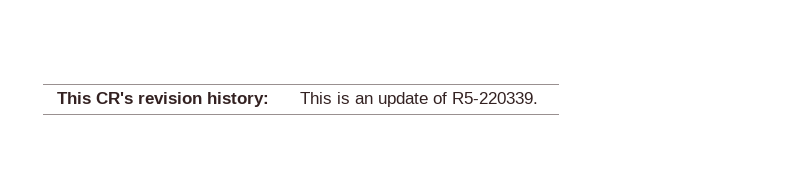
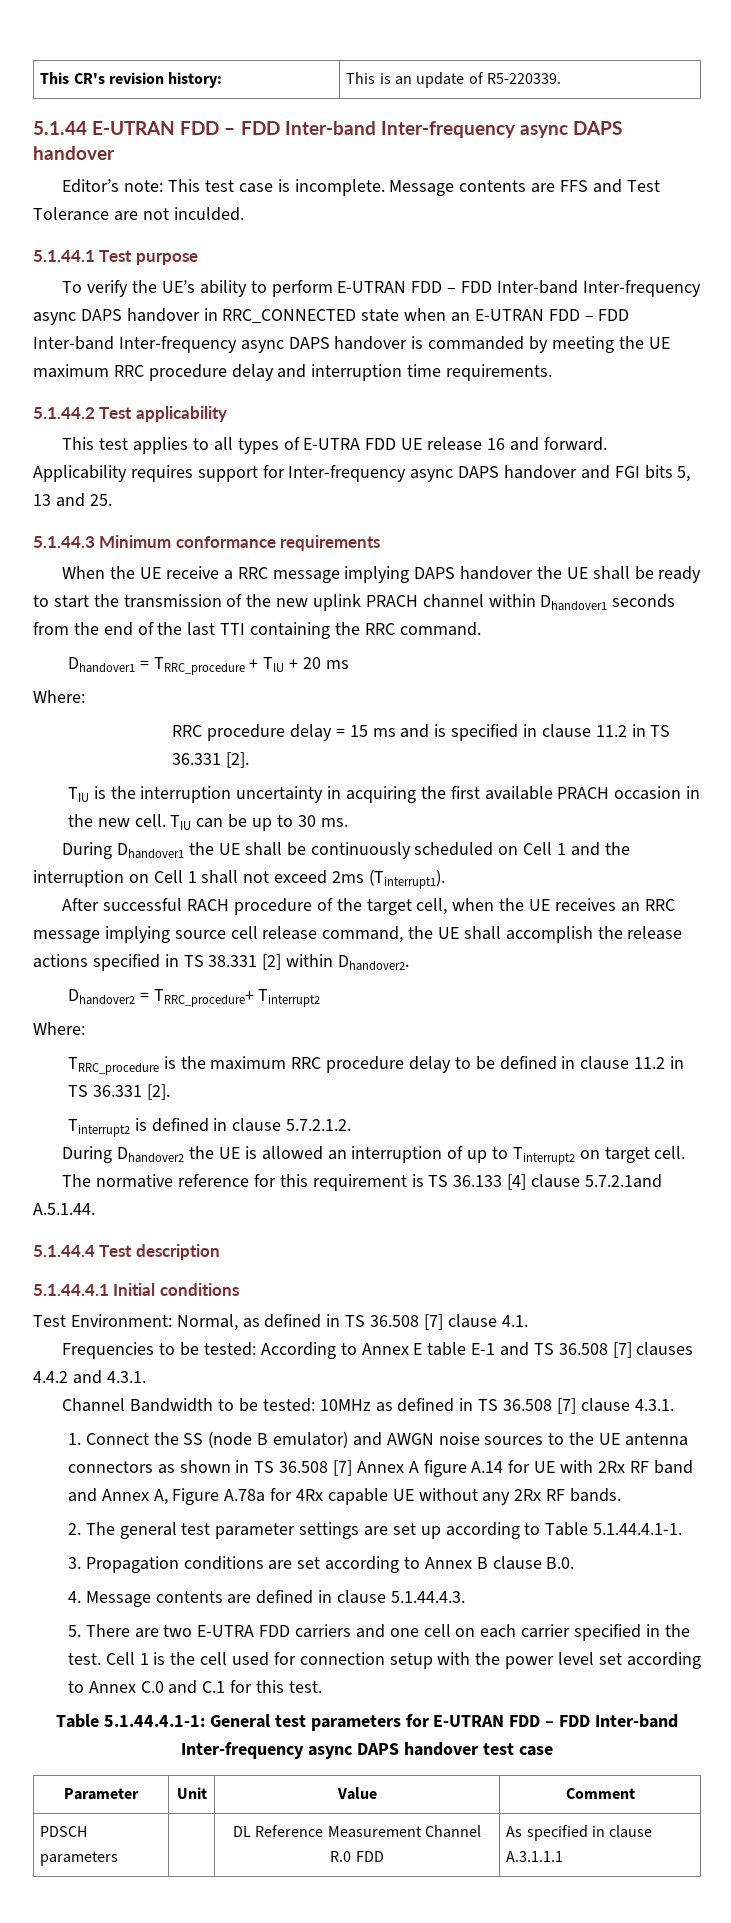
(538, 98) none -> [33,121,623,138] [33,146,115,160] [62,179,660,196] [33,207,244,221] [33,250,198,265] [62,280,701,297] [33,308,630,325] [33,336,670,353] [33,364,553,381] [33,406,227,422] [62,437,607,454] [33,465,691,482] [33,493,112,507] [33,535,381,551] [62,566,702,583] [33,594,676,611] [33,622,481,639] [67,657,349,675] [33,690,85,703] [172,724,671,741] [172,752,250,768] [67,786,701,803] [67,814,348,831] [62,842,630,859] [33,869,445,889] [62,898,675,915] [33,926,683,943] [33,954,410,971] [67,989,321,1007] [33,1022,85,1035] [67,1056,684,1075] [67,1084,170,1100] [67,1118,352,1137] [62,1146,686,1165] [62,1174,662,1191] [33,1203,95,1215] [33,1244,220,1260] [33,1283,239,1296] [33,1314,528,1331] [62,1342,694,1359] [33,1370,146,1384] [62,1398,674,1414] [67,1431,688,1448] [67,1460,693,1477] [67,1488,621,1505] [67,1522,683,1539] [67,1556,575,1573] [67,1590,465,1607] [67,1624,690,1641] [67,1652,701,1669] [67,1680,322,1694] [56,1714,678,1731] [181,1742,553,1759] [64,1788,139,1800] [176,1787,207,1799] [336,1787,377,1800] [565,1788,635,1799] [40,1826,88,1837] [40,1851,119,1866] [233,1825,481,1838] [330,1851,384,1862] [506,1825,653,1841] [506,1851,564,1862] // 5.1.44 E-UTRAN FDD – FDD Inter-band Inter-frequency async DAPS handover // Editor’s note: This test case is incomplete. Message contents are FFS and Test Tolerance are not inculded. // 5.1.44.1 Test purpose // To verify the UE’s ability to perform E-UTRAN FDD – FDD Inter-band Inter-frequency async DAPS handover in RRC_CONNECTED state when an E-UTRAN FDD – FDD Inter-band Inter-frequency async DAPS handover is commanded by meeting the UE maximum RRC procedure delay and interruption time requirements. // 5.1.44.2 Test applicability // This test applies to all types of E-UTRA FDD UE release 16 and forward. Applicability requires support for Inter-frequency async DAPS handover and FGI bits 5, 13 and 25. // 5.1.44.3 Minimum conformance requirements // When the UE receive a RRC message implying DAPS handover the UE shall be ready to start the transmission of the new uplink PRACH channel within Dhandover1 seconds from the end of the last TTI containing the RRC command. // Dhandover1 = TRRC_procedure + TIU + 20 ms // Where: // RRC procedure delay = 15 ms and is specified in clause 11.2 in TS 36.331 [2]. // TIU is the interruption uncertainty in acquiring the first available PRACH occasion in the new cell. TIU can be up to 30 ms. // During Dhandover1 the UE shall be continuously scheduled on Cell 1 and the interruption on Cell 1 shall not exceed 2ms (Tinterrupt1). // After successful RACH procedure of the target cell, when the UE receives an RRC message implying source cell release command, the UE shall accomplish the release actions specified in TS 38.331 [2] within Dhandover2. // Dhandover2 = TRRC_procedure+ Tinterrupt2 // Where: // TRRC_procedure is the maximum RRC procedure delay to be defined in clause 11.2 in TS 36.331 [2]. // Tinterrupt2 is defined in clause 5.7.2.1.2. // During Dhandover2 the UE is allowed an interruption of up to Tinterrupt2 on target cell. // The normative reference for this requirement is TS 36.133 [4] clause 5.7.2.1and A.5.1.44. // 5.1.44.4 Test description // 5.1.44.4.1 Initial conditions // Test Environment: Normal, as defined in TS 36.508 [7] clause 4.1. // Frequencies to be tested: According to Annex E table E-1 and TS 36.508 [7] clauses 4.4.2 and 4.3.1. // Channel Bandwidth to be tested: 10MHz as defined in TS 36.508 [7] clause 4.3.1. // 1. Connect the SS (node B emulator) and AWGN noise sources to the UE antenna connectors as shown in TS 36.508 [7] Annex A figure A.14 for UE with 2Rx RF band and Annex A, Figure A.78a for 4Rx capable UE without any 2Rx RF bands. // 2. The general test parameter settings are set up according to Table 5.1.44.4.1-1. // 3. Propagation conditions are set according to Annex B clause B.0. // 4. Message contents are defined in clause 5.1.44.4.3. // 5. There are two E-UTRA FDD carriers and one cell on each carrier specified in the test. Cell 1 is the cell used for connection setup with the power level set according to Annex C.0 and C.1 for this test. // Table 5.1.44.4.1-1: General test parameters for E-UTRAN FDD – FDD Inter-band Inter-frequency async DAPS handover test case // Parameter | Unit | Value | Comment // PDSCH parameters | | DL Reference Measurement Channel R.0 FDD | As specified in clause A.3.1.1.1

